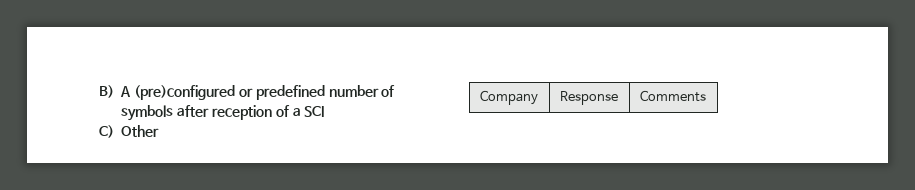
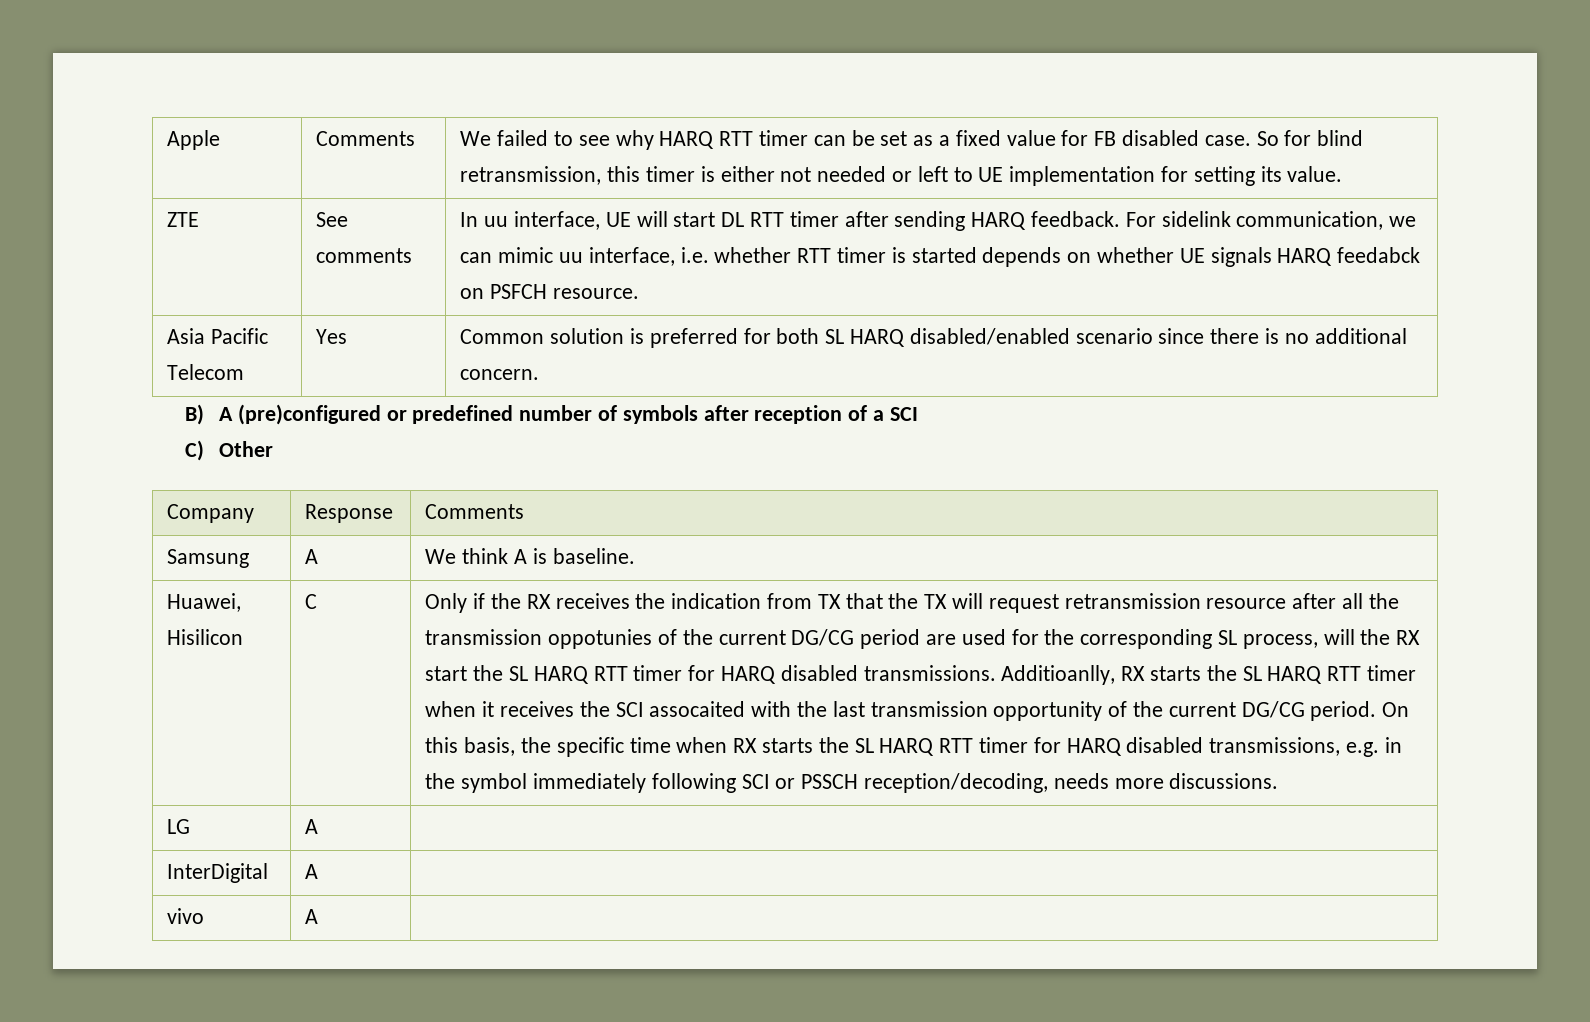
(99, 91) none -> [167,130,221,150] [316,131,416,146] [460,130,1364,150] [460,166,1343,186] [167,212,200,227] [316,212,349,227] [316,248,413,263] [460,211,1417,231] [460,247,1421,267] [460,284,639,299] [167,328,269,344] [167,364,245,380] [316,329,348,344] [460,328,1407,348] [460,369,540,380] Apple | Comments | We failed to see why HARQ RTT timer can be set as a fixed value for FB disabled case. So for blind retransmission, this timer is either not needed or left to UE implementation for setting its value. // ZTE | See comments | In uu interface, UE will start DL RTT timer after sending HARQ feedback. For sidelink communication, we can mimic uu interface, i.e. whether RTT timer is started depends on whether UE signals HARQ feedabck on PSFCH resource. // Asia Pacific Telecom | Yes | Common solution is preferred for both SL HARQ disabled/enabled scenario since there is no additional concern. //
(706, 96) none -> [167,549,250,568] [305,549,319,564] [425,548,635,564] [167,593,242,612] [167,629,244,645] [305,594,318,609] [425,593,1399,613] [425,629,1421,649] [425,665,1417,685] [425,701,1410,721] [425,737,1402,757] [425,773,1279,793] [167,819,191,834] [305,819,319,834] [167,863,269,883] [305,864,319,879] [167,908,205,924] [305,909,319,924] // Samsung | A | We think A is baseline. // Huawei, Hisilicon | C | Only if the RX receives the indication from TX that the TX will request retransmission resource after all the transmission oppotunies of the current DG/CG period are used for the corresponding SL process, will the RX start the SL HARQ RTT timer for HARQ disabled transmissions. Additioanlly, RX starts the SL HARQ RTT timer when it receives the SCI assocaited with the last transmission opportunity of the current DG/CG period. On this basis, the specific time when RX starts the SL HARQ RTT timer for HARQ disabled transmissions, e.g. in the symbol immediately following SCI or PSSCH reception/decoding, needs more discussions. // LG | A | // InterDigital | A | // vivo | A |

